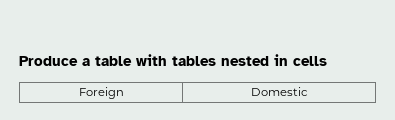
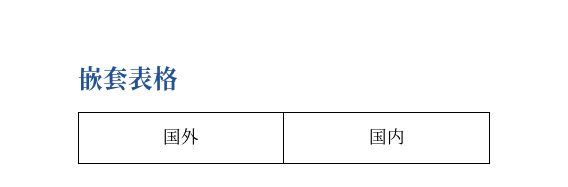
[19,54,327,66] [78,87,124,99] [251,87,308,96] Produce a table with tables nested in cells // Foreign | Domestic -> [78,66,178,92] [163,128,199,145] [368,128,405,145] 嵌套表格 // 国外 | 国内

